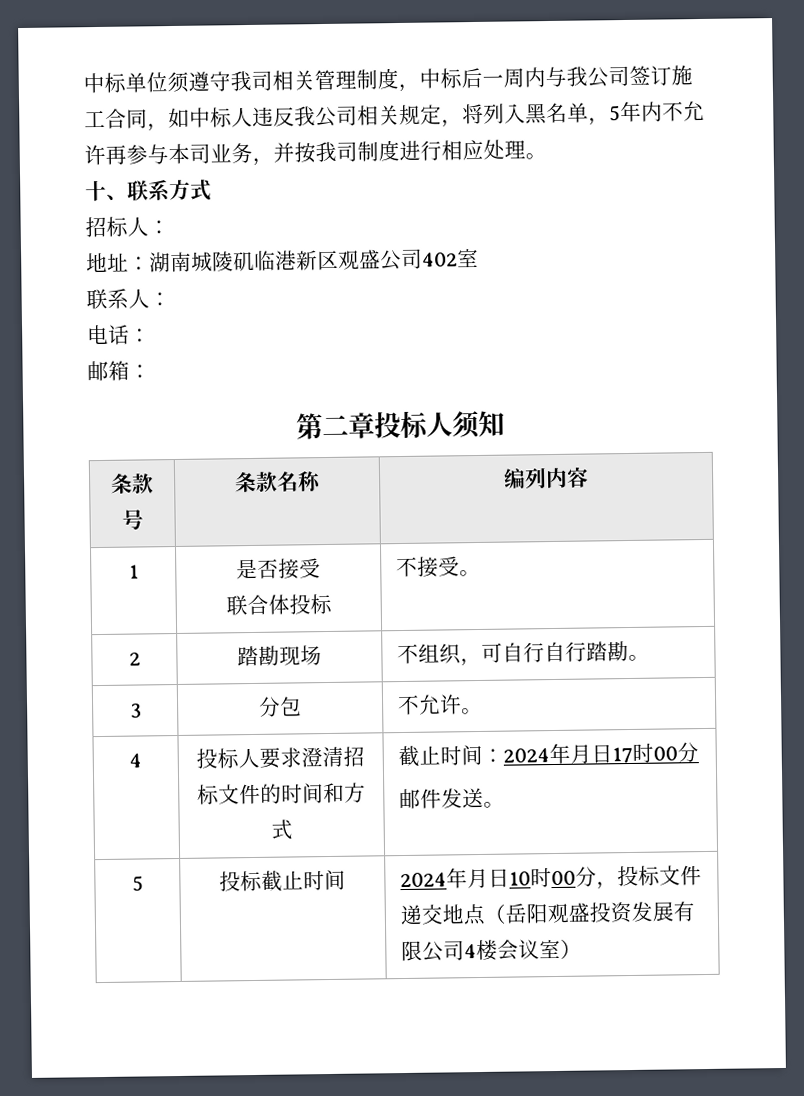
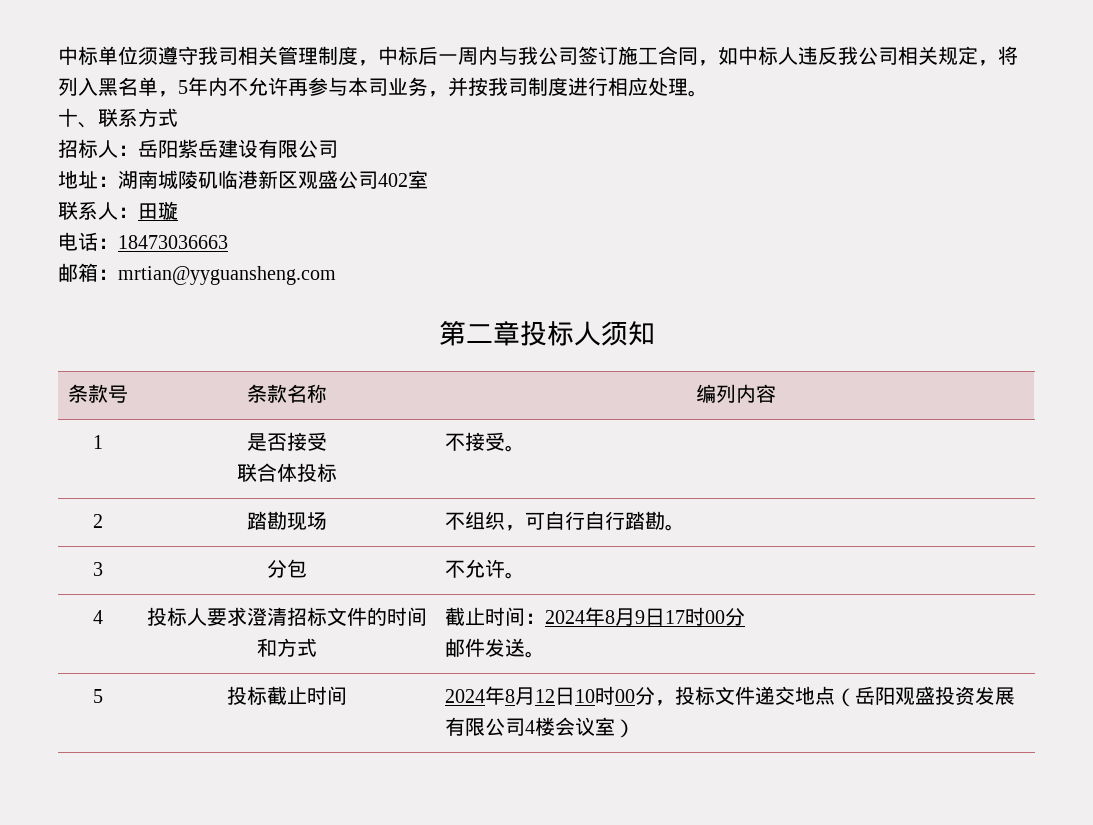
(170, 227) none -> [138,139,338,158] 岳阳紫岳建设有限公司
(171, 299) none -> [138,201,178,220] 田璇
(151, 335) none -> [118,235,228,249] 18473036663
(151, 371) none -> [118,266,336,285] mrtian@yyguansheng.com
[569,744,592,764] 月 -> [604,608,645,626] 8月9
[466,868,489,889] 月 -> [504,687,555,705] 8月12

